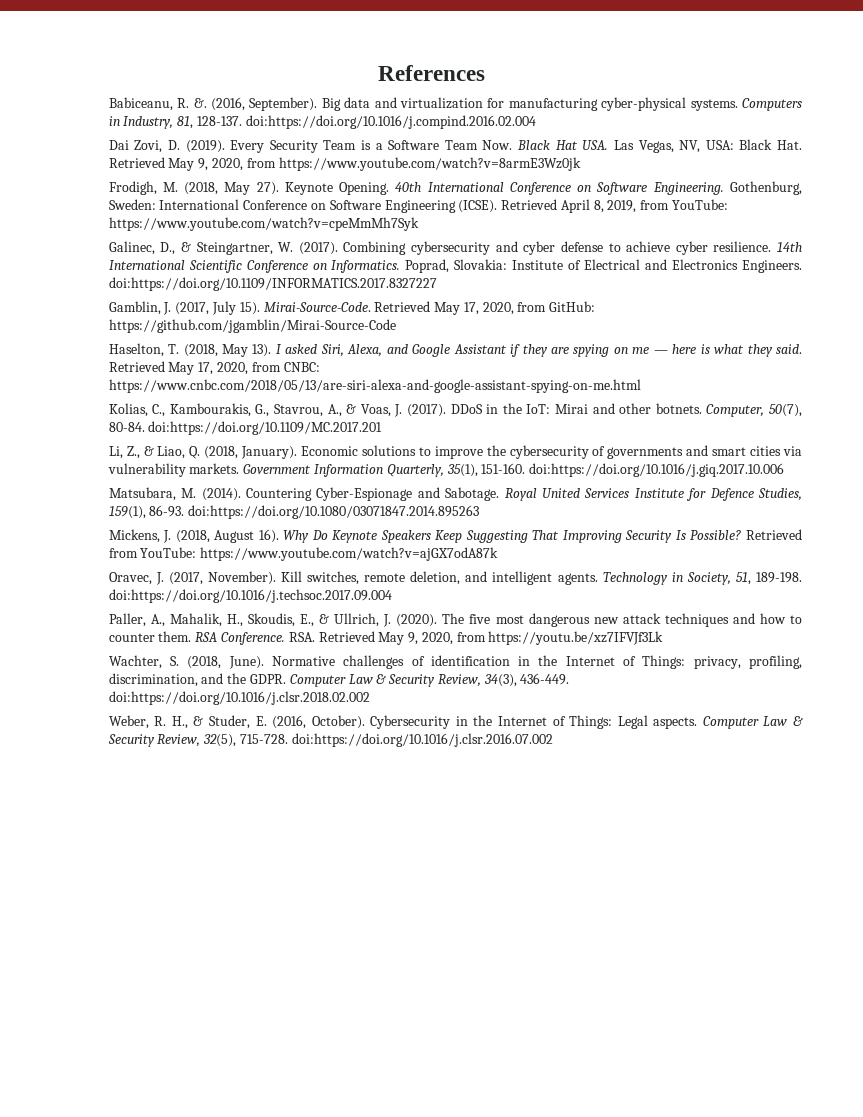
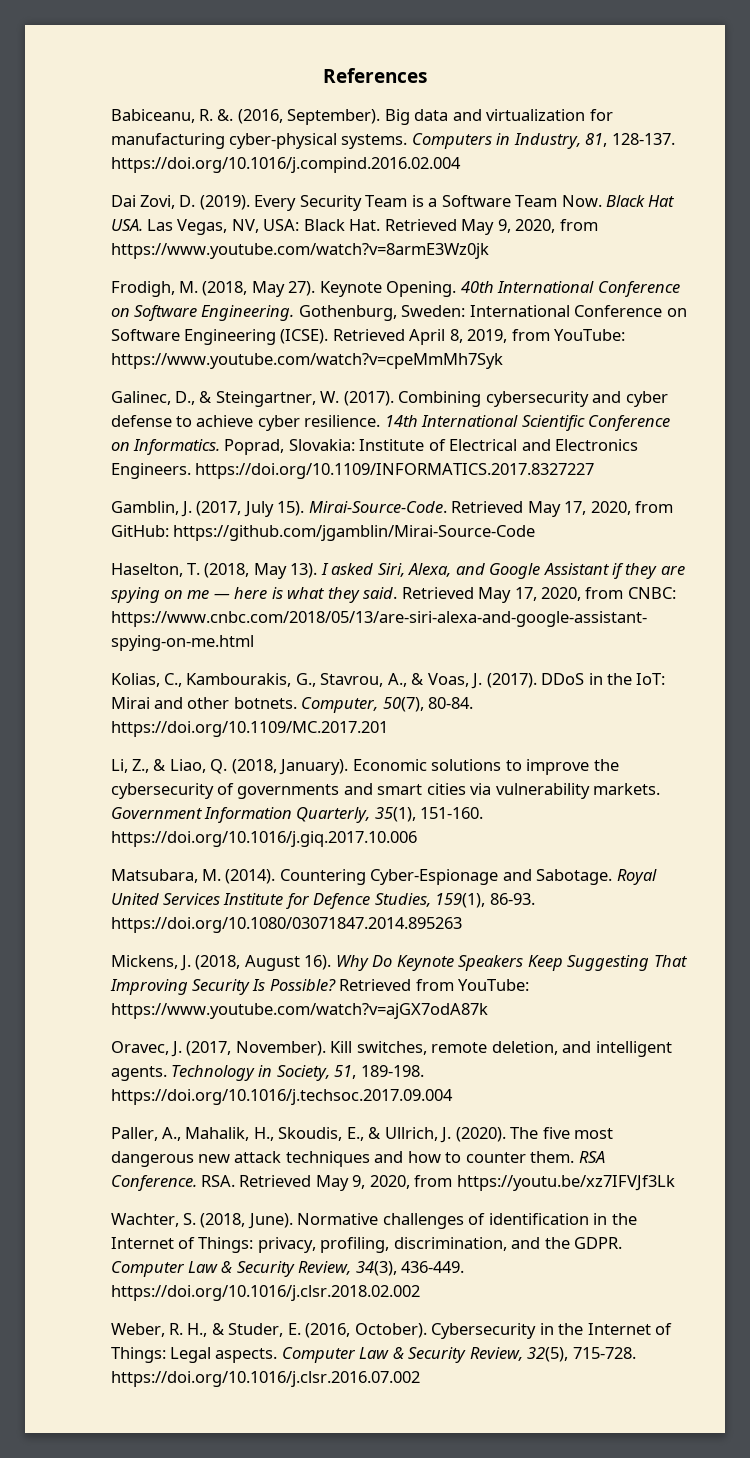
[245,115,536,129] doi:https://doi.org/10.1016/j.compind.2016.02.004 -> [110,157,461,173] https://doi.org/10.1016/j.compind.2016.02.004
[108,277,437,291] doi:https://doi.org/10.1109/INFORMATICS.2017.8327227 -> [195,463,595,479] https://doi.org/10.1109/INFORMATICS.2017.8327227
[148,421,383,435] doi:https://doi.org/10.1109/MC.2017.201 -> [110,721,388,737] https://doi.org/10.1109/MC.2017.201
[529,463,785,477] doi:https://doi.org/10.1016/j.giq.2017.10.006 -> [110,831,417,847] https://doi.org/10.1016/j.giq.2017.10.006
[188,505,480,519] doi:https://doi.org/10.1080/03071847.2014.895263 -> [110,917,462,933] https://doi.org/10.1080/03071847.2014.895263
[108,589,392,603] doi:https://doi.org/10.1016/j.techsoc.2017.09.004 -> [110,1089,453,1105] https://doi.org/10.1016/j.techsoc.2017.09.004
[108,691,370,705] doi:https://doi.org/10.1016/j.clsr.2018.02.002 -> [110,1285,420,1301] https://doi.org/10.1016/j.clsr.2018.02.002
[291,733,553,747] doi:https://doi.org/10.1016/j.clsr.2016.07.002 -> [110,1371,420,1387] https://doi.org/10.1016/j.clsr.2016.07.002

